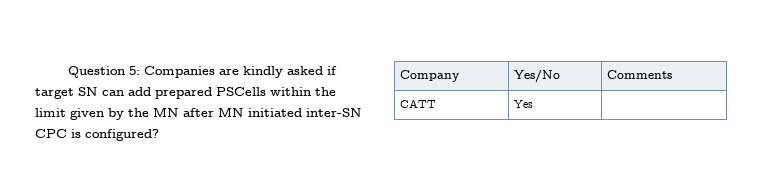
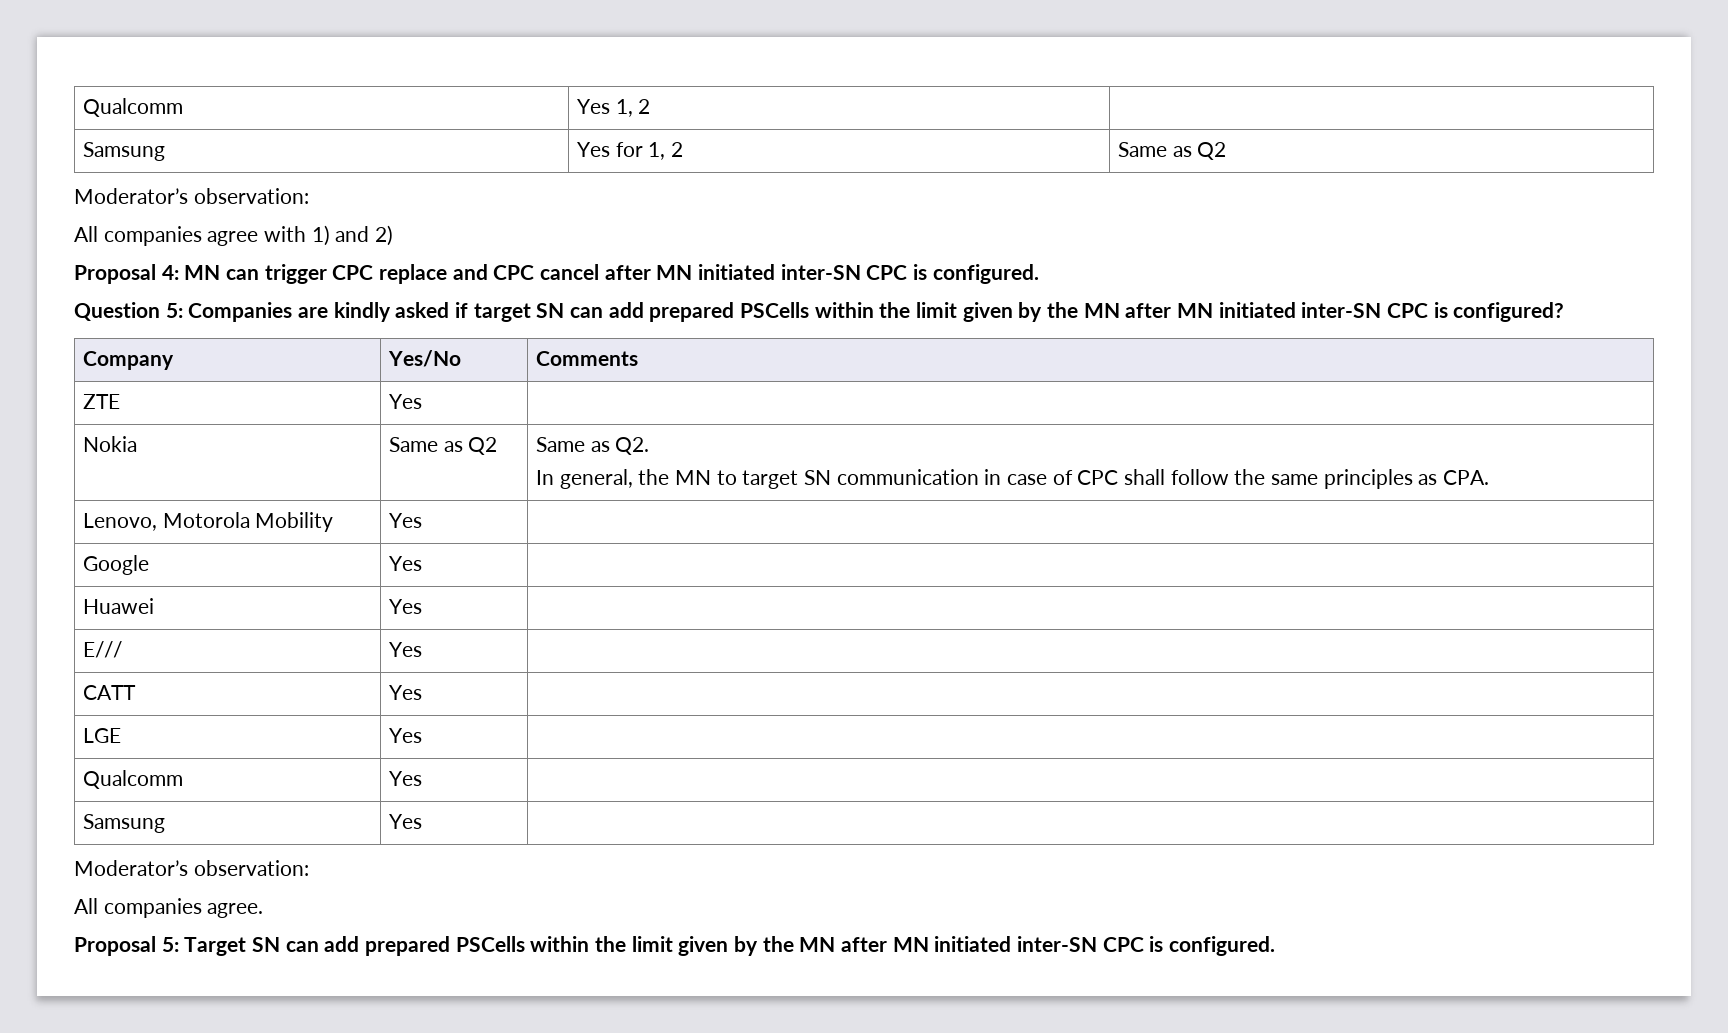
(68, 72) none -> [83,98,184,117] [577,99,651,117] [83,142,166,161] [577,142,684,160] [1118,142,1227,160] [74,188,309,204] [74,225,394,246] [74,264,1039,284] Qualcomm | Yes 1, 2 | // Samsung | Yes for 1, 2 | Same as Q2 // Moderator’s observation: // All companies agree with 1) and 2) // Proposal 4: MN can trigger CPC replace and CPC cancel after MN initiated inter-SN CPC is configured. //
[399,99,436,108] [513,100,533,108] CATT | Yes | -> [83,394,121,409] [389,394,423,409] [83,436,138,452] [389,437,498,455] [536,437,650,455] [536,469,1490,489] [83,512,334,532] [389,513,423,528] [83,555,150,575] [389,556,423,571] [83,598,155,614] [389,599,423,614] [83,641,123,658] [389,642,423,657] [83,685,137,700] [389,685,423,700] [83,728,122,743] [389,728,423,743] [83,770,184,789] [389,771,423,786] [83,814,166,833] [389,814,423,829] [74,860,309,876] [74,898,264,918] [74,936,1276,956] ZTE | Yes | // Nokia | Same as Q2 | Same as Q2. // In general, the MN to target SN communication in case of CPC shall follow the same principles as CPA. // Lenovo, Motorola Mobility | Yes | // Google | Yes | // Huawei | Yes | // E/// | Yes | // CATT | Yes | // LGE | Yes | // Qualcomm | Yes | // Samsung | Yes | // Moderator’s observation: // All companies agree. // Proposal 5: Target SN can add prepared PSCells within the limit given by the MN after MN initiated inter-SN CPC is configured.

